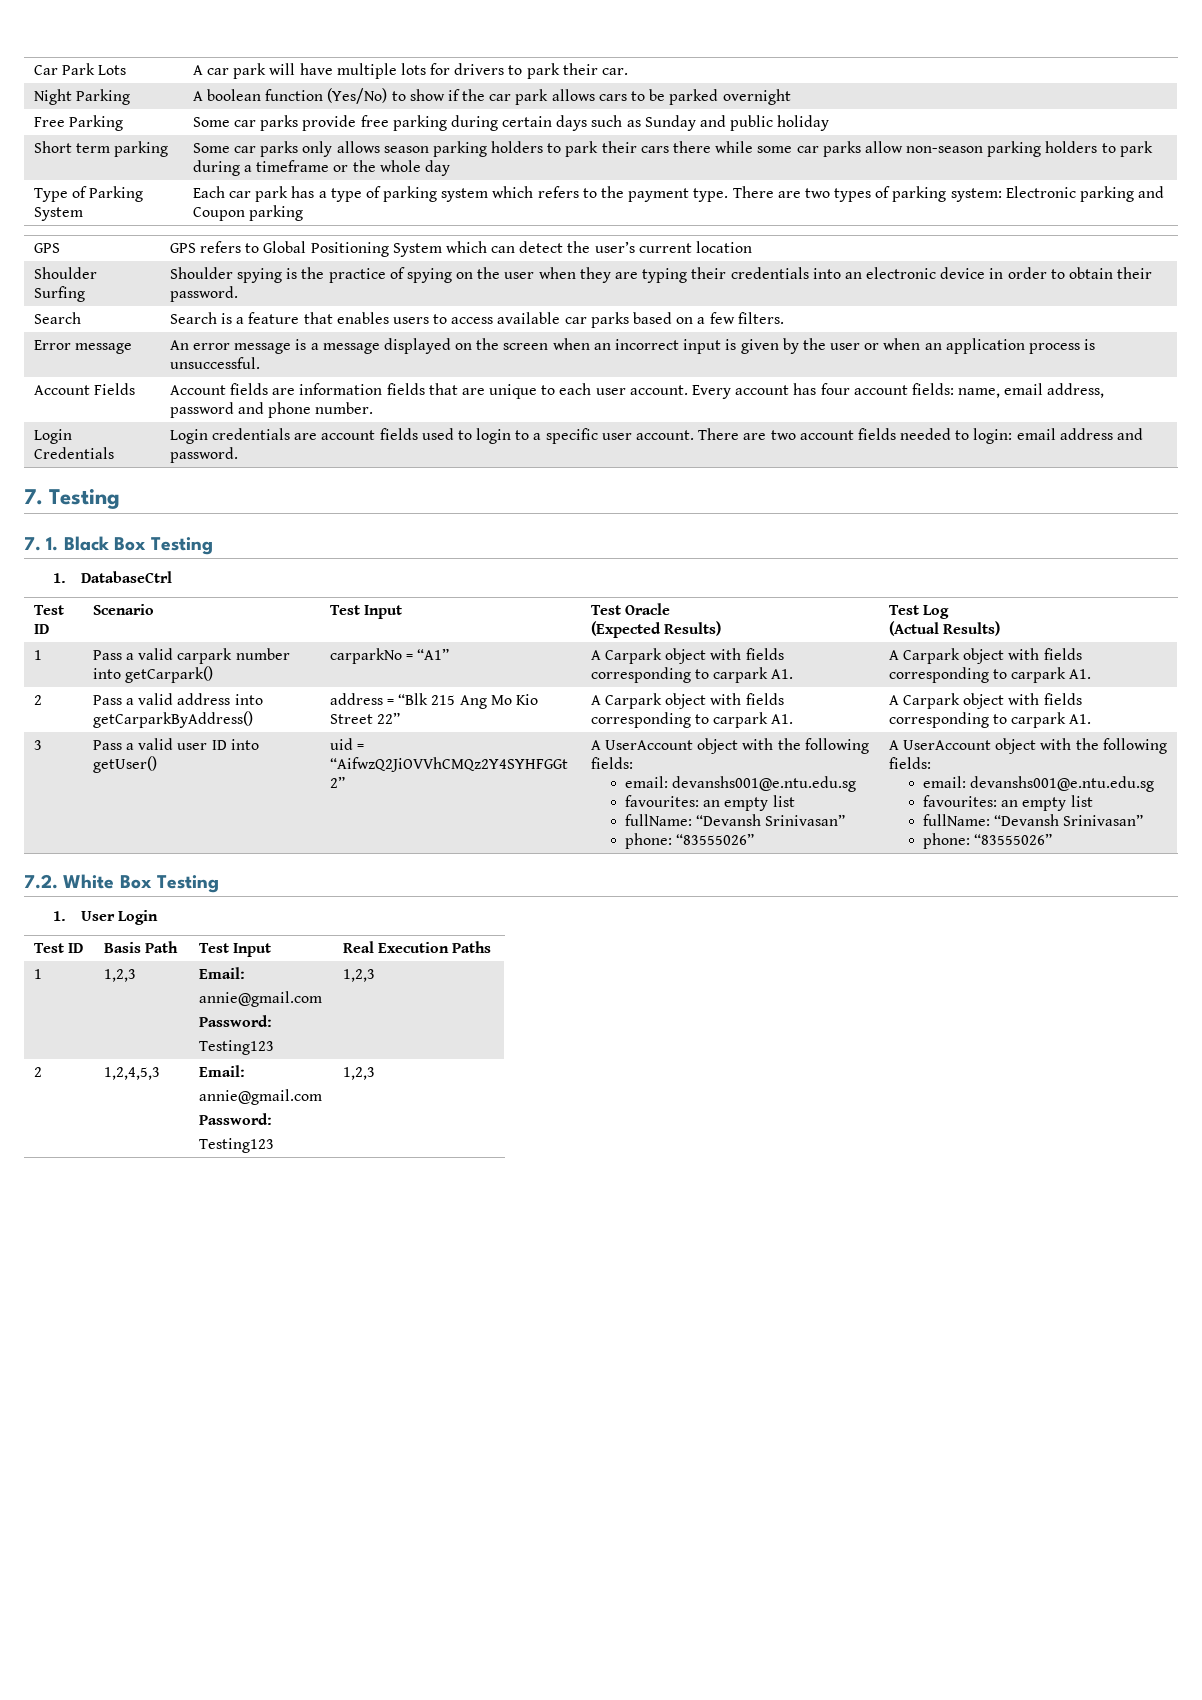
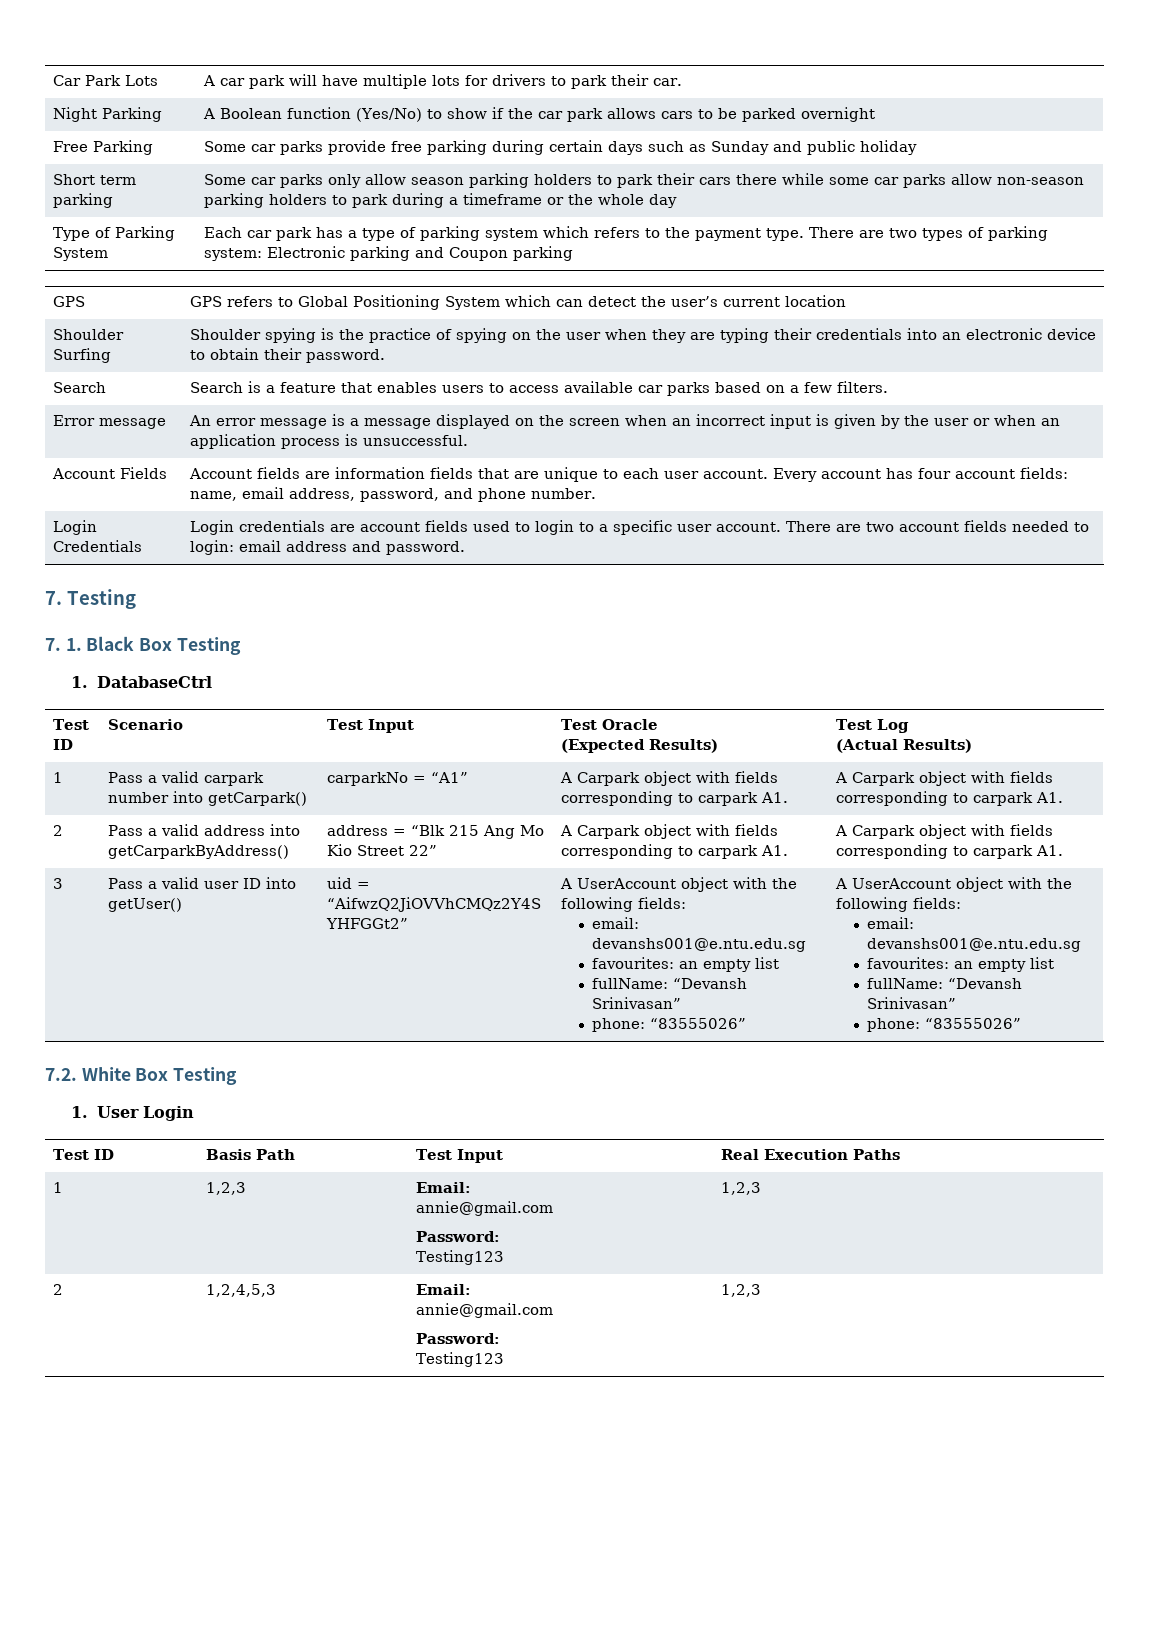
[206,89,261,101] boolean -> [219,108,282,119] Boolean
[336,141,380,153] allows -> [364,174,406,185] allow
[989,267,1047,279] in order -> (1096, 334) none
[169,402,234,418] password -> [359,488,439,502] password,

